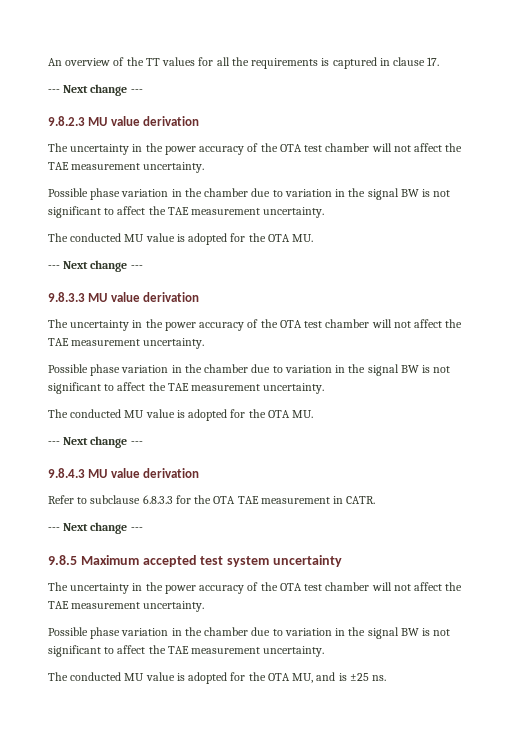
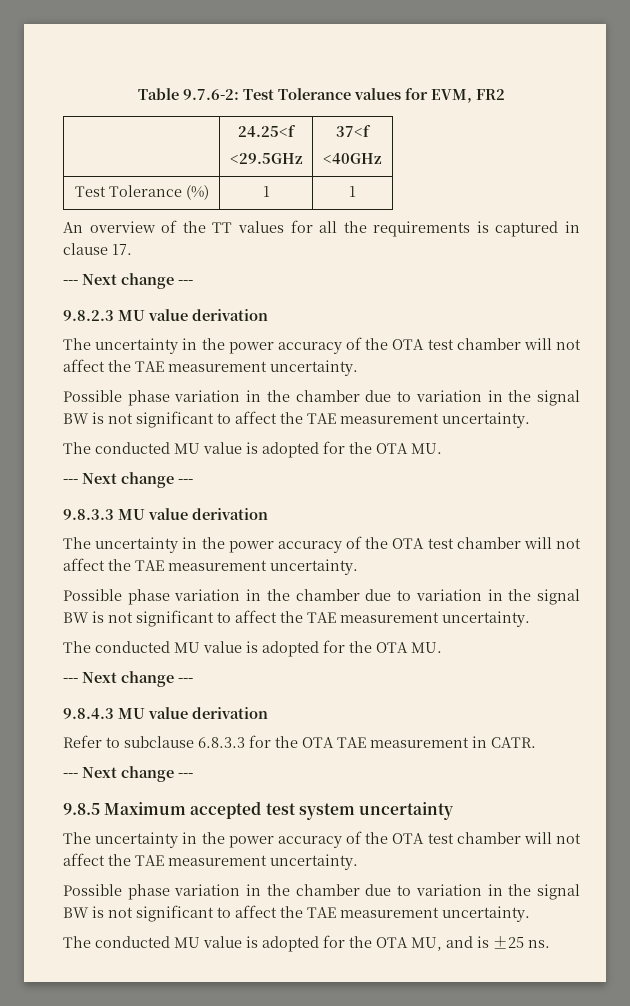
(48, 62) none -> [138,88,505,103] [237,125,296,137] [229,153,303,164] [336,125,371,137] [323,153,382,164] [74,185,209,200] [262,186,270,197] [349,186,356,197] Table 9.7.6-2: Test Tolerance values for EVM, FR2 // | 24.25<f // <29.5GHz | 37<f // <40GHz // Test Tolerance (%) | 1 | 1 //

